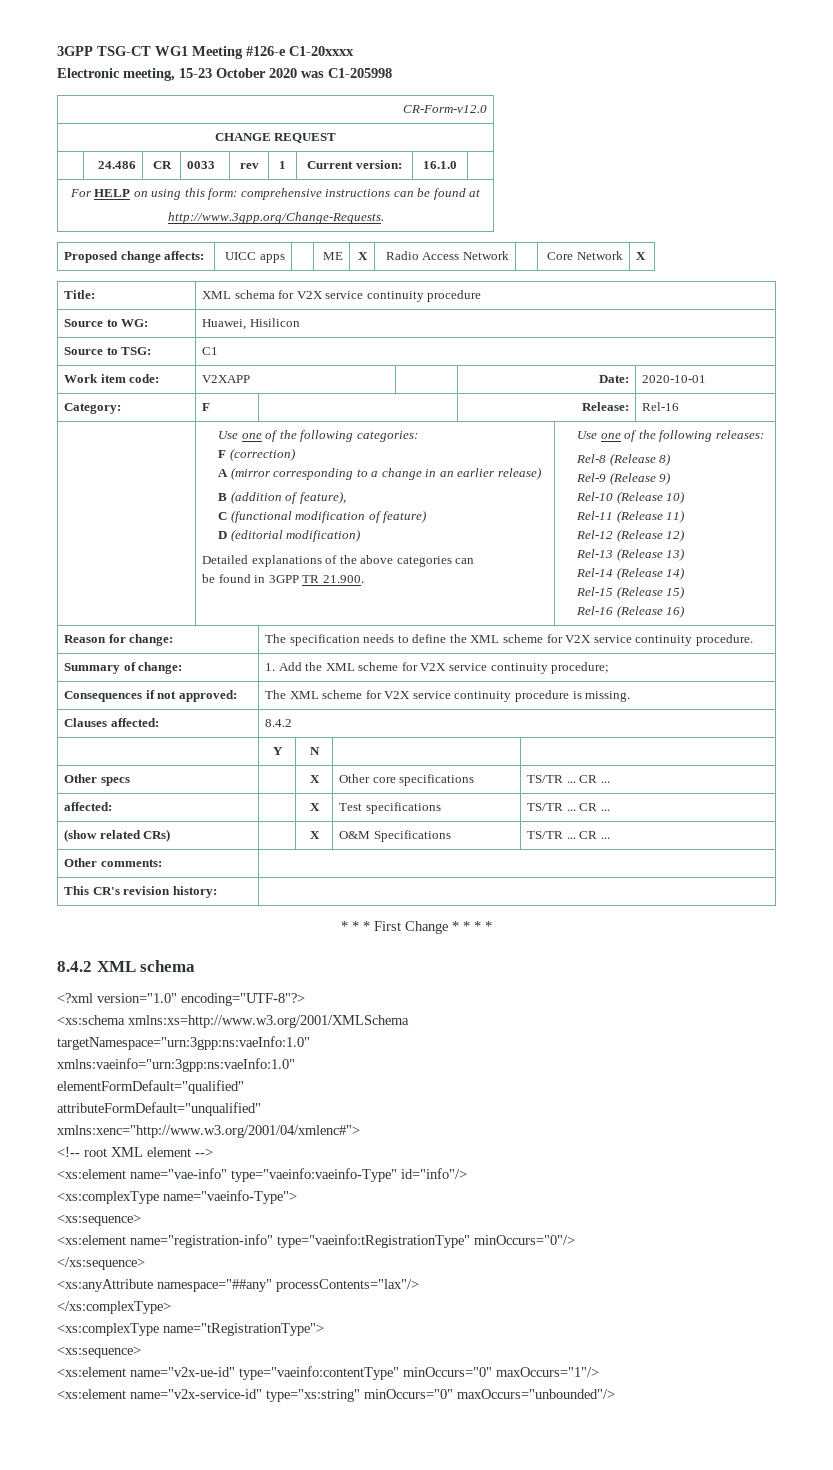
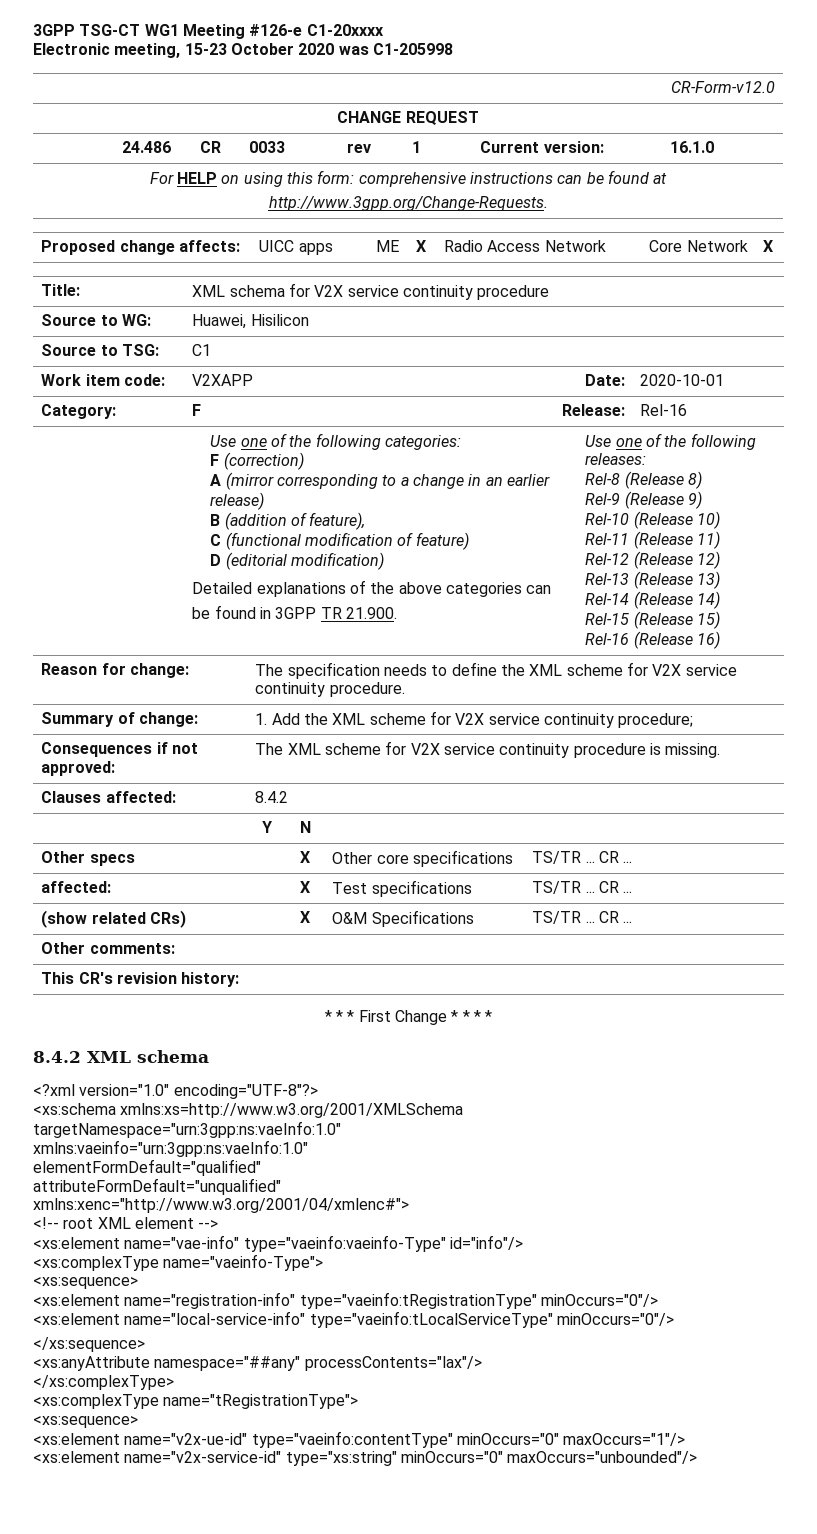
(575, 1240) none -> [33,1311,674,1328] // <xs:element name="local-service-info" type="vaeinfo:tLocalServiceType" minOccurs="0"/>

